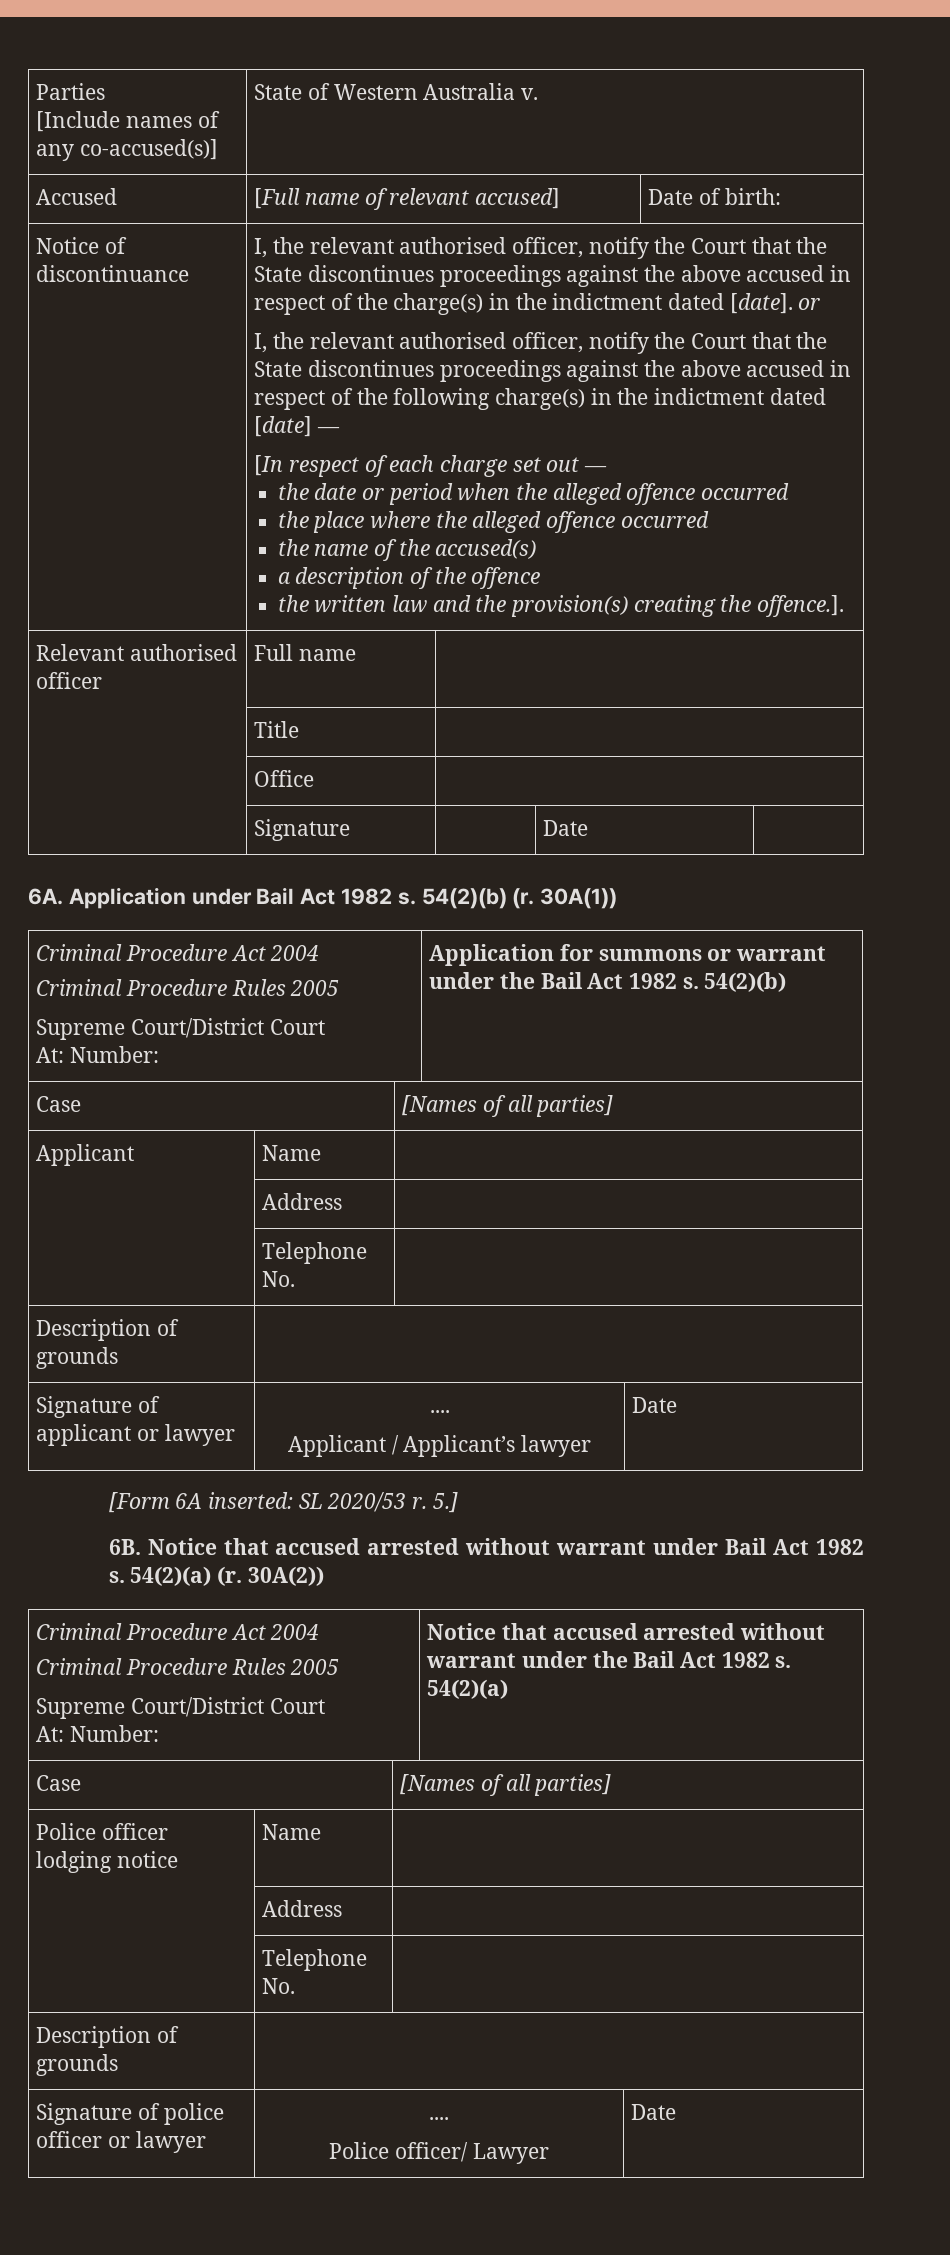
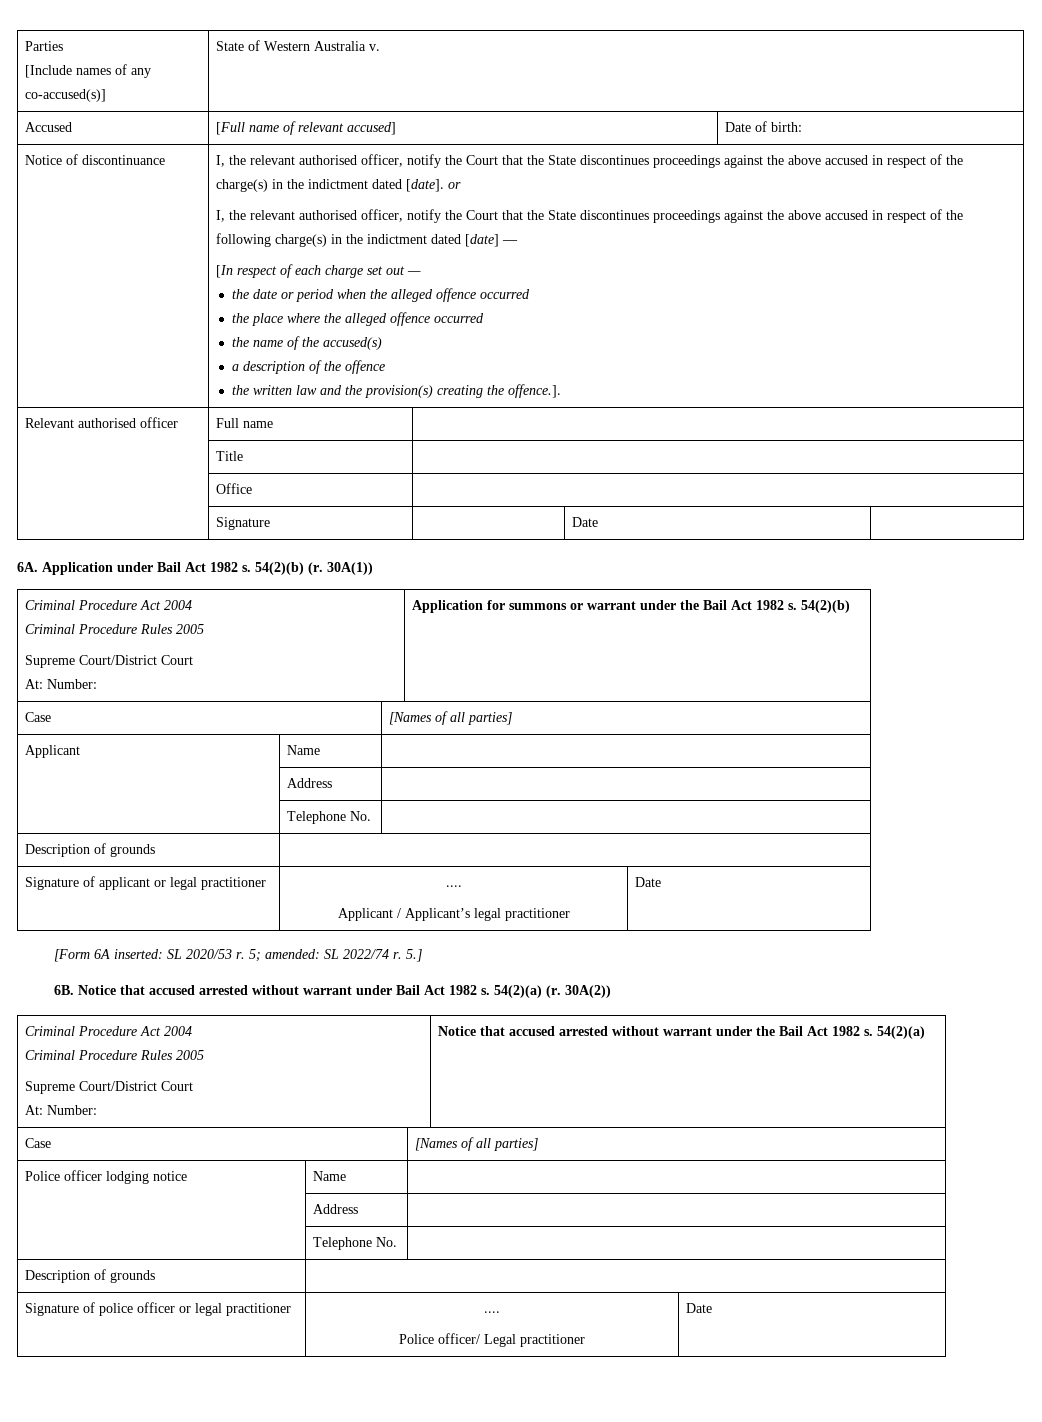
[164,1424,235,1446] lawyer -> [170,877,267,890] legal practitioner
[521,1435,592,1457] lawyer -> [473,908,570,921] legal practitioner
(428, 1503) none -> [249,949,403,962] 5; amended: SL 2022/74 r.
[135,2131,206,2153] lawyer -> [195,1303,292,1316] legal practitioner
[472,2143,549,2164] Lawyer -> [484,1334,585,1347] Legal practitioner

